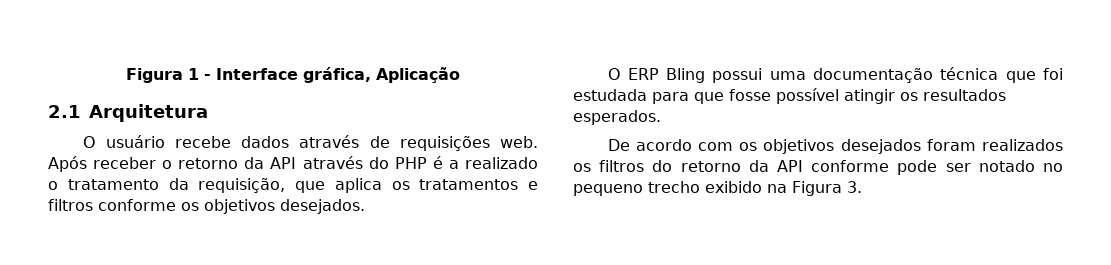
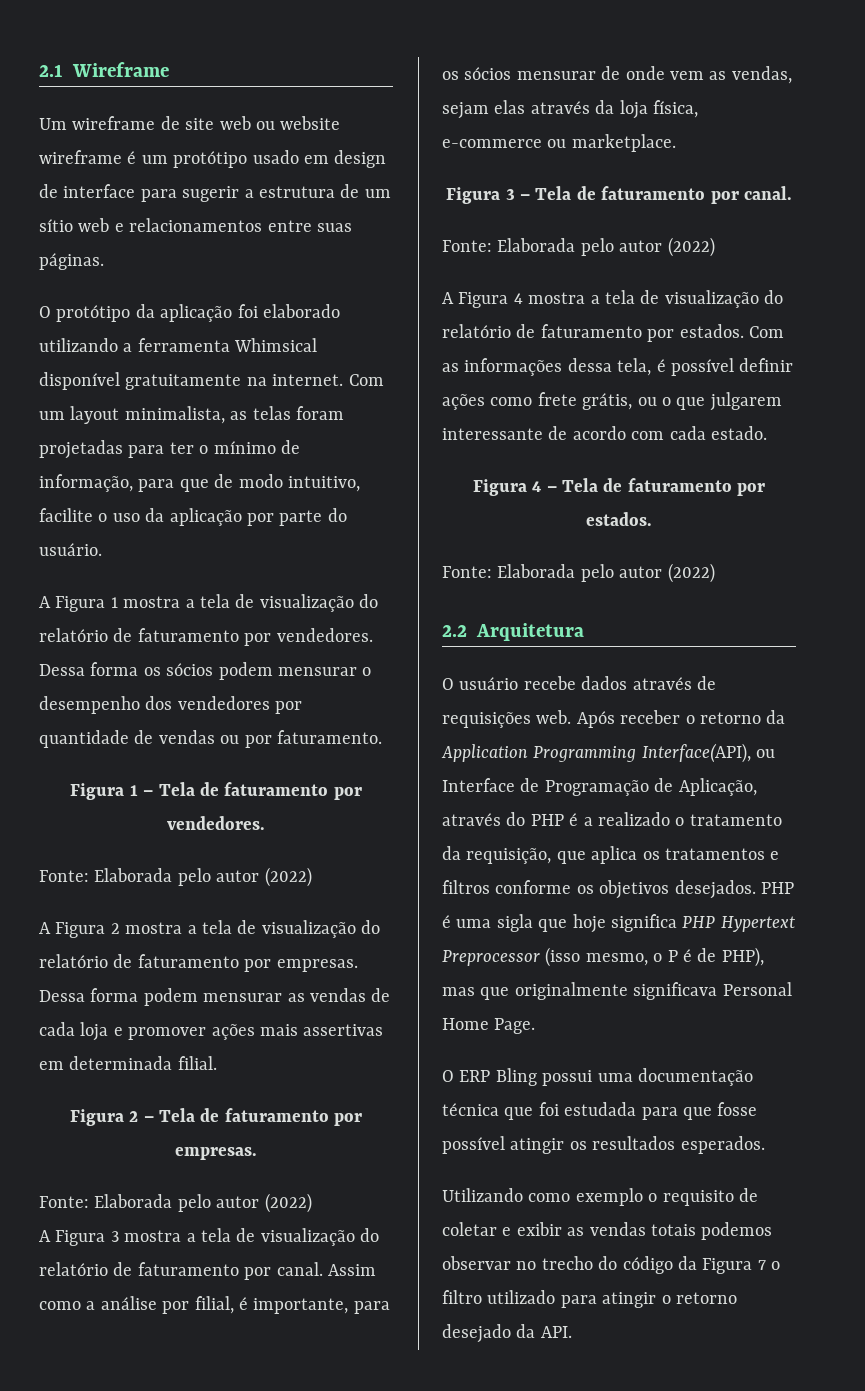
[126,67,460,83] [48,105,81,118] Figura 1 - Interface gráfica, Aplicação // 2.1 -> [39,62,169,77] [39,116,341,130] [39,150,387,168] [39,184,391,202] [39,218,352,232] [39,253,104,270] [39,304,340,322] [39,338,318,352] [39,372,384,390] [39,406,344,424] [39,440,300,459] [39,474,360,492] [39,508,347,526] [39,543,102,556] [39,594,379,612] [39,628,373,646] [39,662,372,680] [39,696,303,714] [39,730,382,748] [70,782,362,800] [167,816,265,830] [39,867,312,887] [39,920,381,938] [39,954,358,972] [39,988,391,1006] [39,1022,384,1041] [39,1056,217,1070] [69,1108,363,1126] [175,1147,257,1160] [39,1193,312,1213] [39,1228,380,1246] [39,1262,376,1280] [39,1296,390,1314] [442,66,792,84] [442,100,698,119] [442,134,676,152] [446,186,792,204] [442,237,715,257] [442,290,784,308] [442,324,784,342] [442,358,794,376] [442,392,782,411] [442,426,767,440] [472,478,766,496] [586,512,652,526] [442,563,715,583] [442,625,467,637] 2.1 Wireframe // Um wireframe de site web ou website wireframe é um protótipo usado em design de interface para sugerir a estrutura de um sítio web e relacionamentos entre suas páginas. // O protótipo da aplicação foi elaborado utilizando a ferramenta Whimsical disponível gratuitamente na internet. Com um layout minimalista, as telas foram projetadas para ter o mínimo de informação, para que de modo intuitivo, facilite o uso da aplicação por parte do usuário. // A Figura 1 mostra a tela de visualização do relatório de faturamento por vendedores. Dessa forma os sócios podem mensurar o desempenho dos vendedores por quantidade de vendas ou por faturamento. // Figura 1 – Tela de faturamento por vendedores. // Fonte: Elaborada pelo autor (2022) // A Figura 2 mostra a tela de visualização do relatório de faturamento por empresas. Dessa forma podem mensurar as vendas de cada loja e promover ações mais assertivas em determinada filial. // Figura 2 – Tela de faturamento por empresas. // Fonte: Elaborada pelo autor (2022) // A Figura 3 mostra a tela de visualização do relatório de faturamento por canal. Assim como a análise por filial, é importante, para os sócios mensurar de onde vem as vendas, sejam elas através da loja física, e-commerce ou marketplace. // Figura 3 – Tela de faturamento por canal. // Fonte: Elaborada pelo autor (2022) // A Figura 4 mostra a tela de visualização do relatório de faturamento por estados. Com as informações dessa tela, é possível definir ações como frete grátis, ou o que julgarem interessante de acordo com cada estado. // Figura 4 – Tela de faturamento por estados. // Fonte: Elaborada pelo autor (2022) // 2.2
[270,157,297,169] API -> [441,743,776,763] [442,778,757,796] Application Programming Interface(API), ou Interface de Programação de Aplicação,
(365, 206) none -> [761,882,794,894] [442,914,795,933] [442,947,764,967] [442,982,792,1000] [442,1018,536,1034] PHP é uma sigla que hoje significa PHP Hypertext Preprocessor (isso mesmo, o P é de PHP), mas que originalmente significava Personal Home Page.
[607,139,1063,154] [573,160,1063,175] [573,181,862,196] De acordo com os objetivos desejados foram realizados os filtros do retorno da API conforme pode ser notado no pequeno trecho exibido na Figura 3. -> [442,1188,758,1206] [442,1222,773,1240] [442,1256,781,1274] [442,1290,737,1308] [442,1324,572,1343] Utilizando como exemplo o requisito de coletar e exibir as vendas totais podemos observar no trecho do código da Figura 7 o filtro utilizado para atingir o retorno desejado da API.

